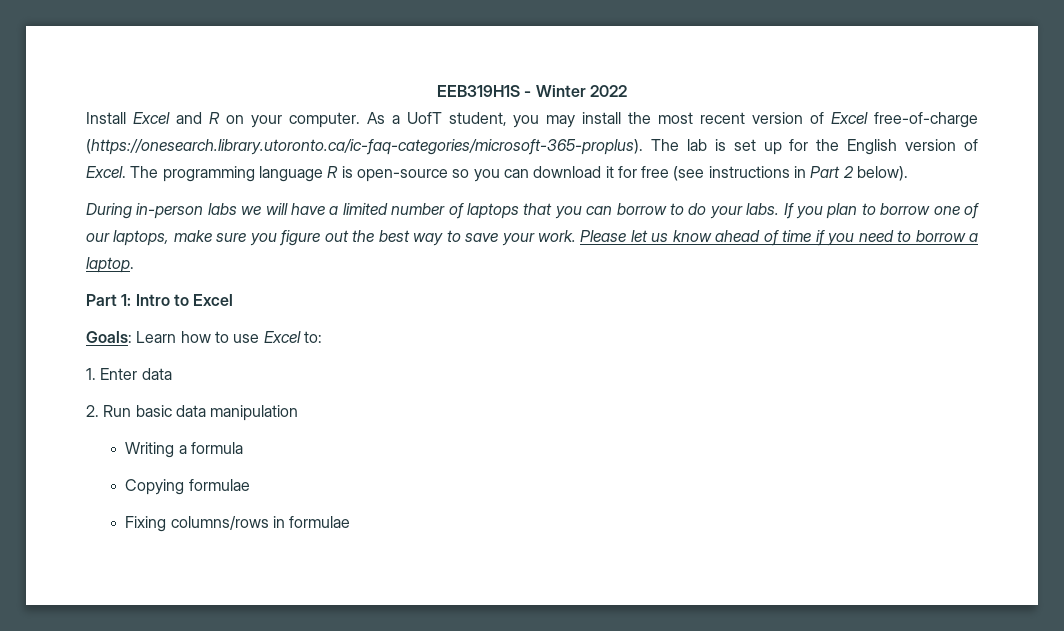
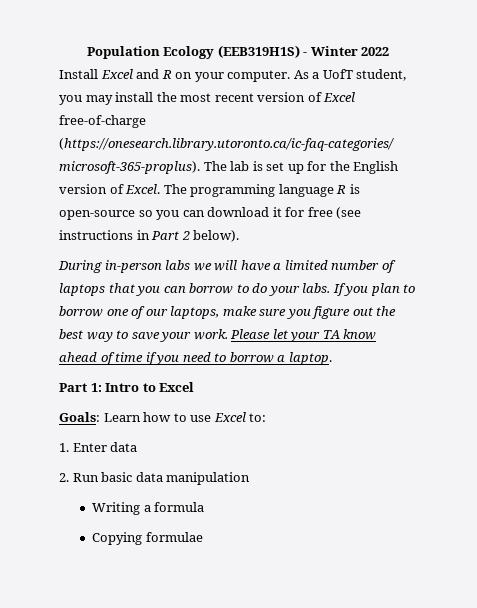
[437,85,521,97] EEB319H1S -> [86,45,300,59] Population Ecology (EEB319H1S)
[651,233,669,242] us -> [288,330,340,342] your TA
[125,516,351,532] // Fixing columns/rows in formulae -> (203, 537) none

